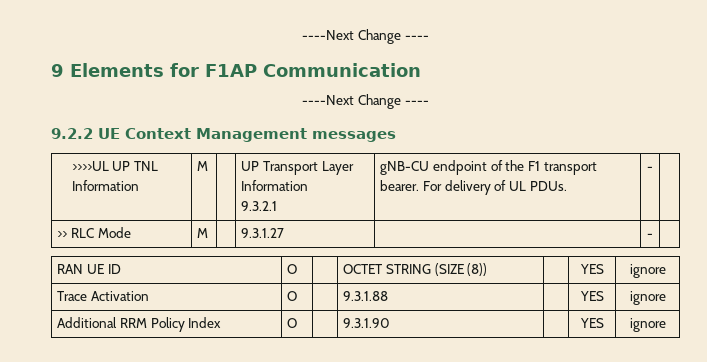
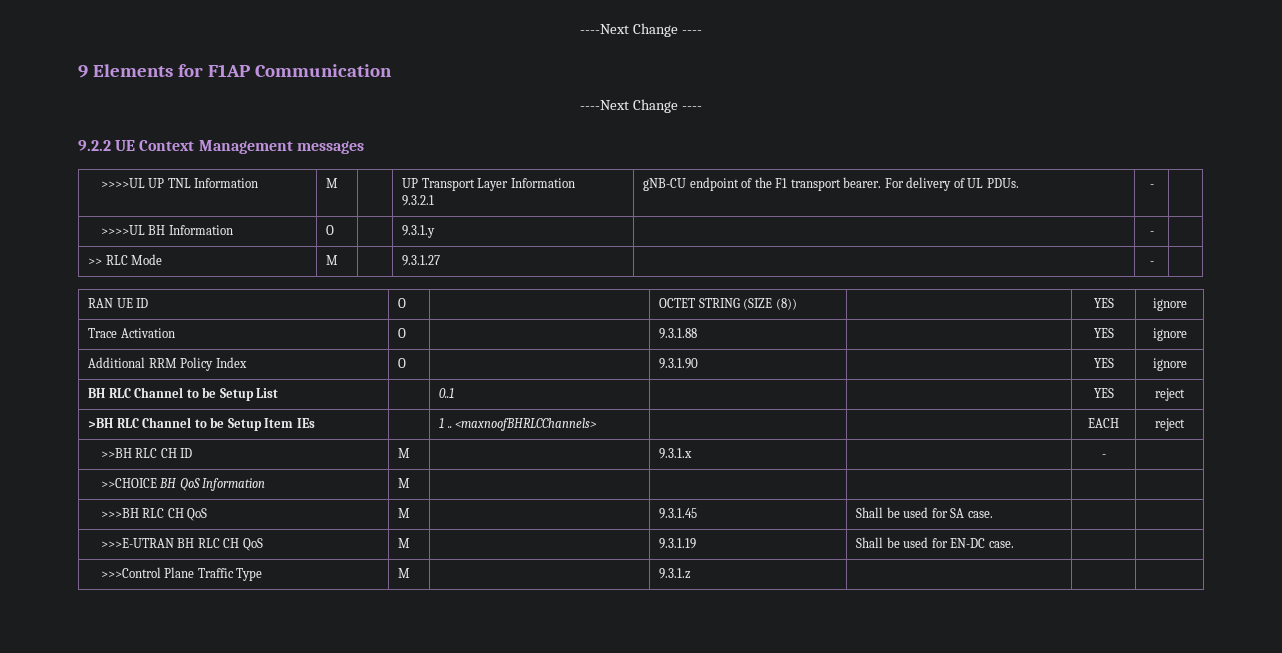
(653, 168) none -> [100,225,233,235] [326,225,335,235] [402,225,436,238] [1149,231,1154,235] // >>>>UL BH Information | O | | 9.3.1.y | | - |
(666, 325) none -> [88,387,279,401] [439,388,455,398] [1093,388,1114,398] [1155,388,1185,401] [88,417,315,431] [439,418,598,431] [1088,418,1119,428] [1155,418,1185,431] [100,448,193,458] [398,448,411,458] [659,448,693,459] [1101,454,1106,458] [100,478,266,491] [398,478,411,488] [100,508,208,521] [398,508,411,518] [659,508,698,519] [856,507,993,518] [100,538,263,551] [398,538,411,548] [659,538,697,549] [856,537,1014,548] [100,567,263,581] [398,568,411,578] [659,568,692,579] // BH RLC Channel to be Setup List | | 0..1 | | | YES | reject // >BH RLC Channel to be Setup Item IEs | | 1 .. <maxnoofBHRLCChannels> | | | EACH | reject // >>BH RLC CH ID | M | | 9.3.1.x | | - | // >>CHOICE BH QoS Information | M | | | | | // >>>BH RLC CH QoS | M | | 9.3.1.45 | Shall be used for SA case. | | // >>>E-UTRAN BH RLC CH QoS | M | | 9.3.1.19 | Shall be used for EN-DC case. | | // >>>Control Plane Traffic Type | M | | 9.3.1.z | | |

